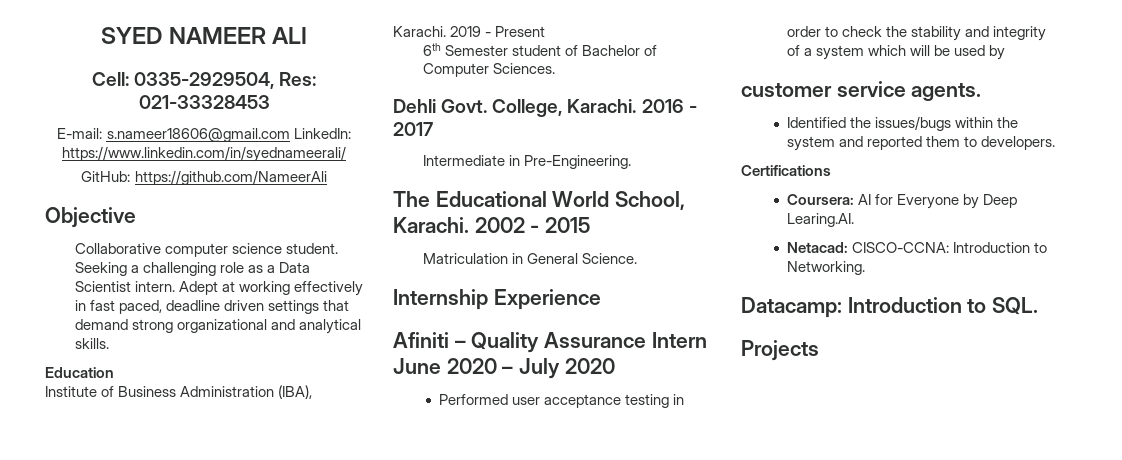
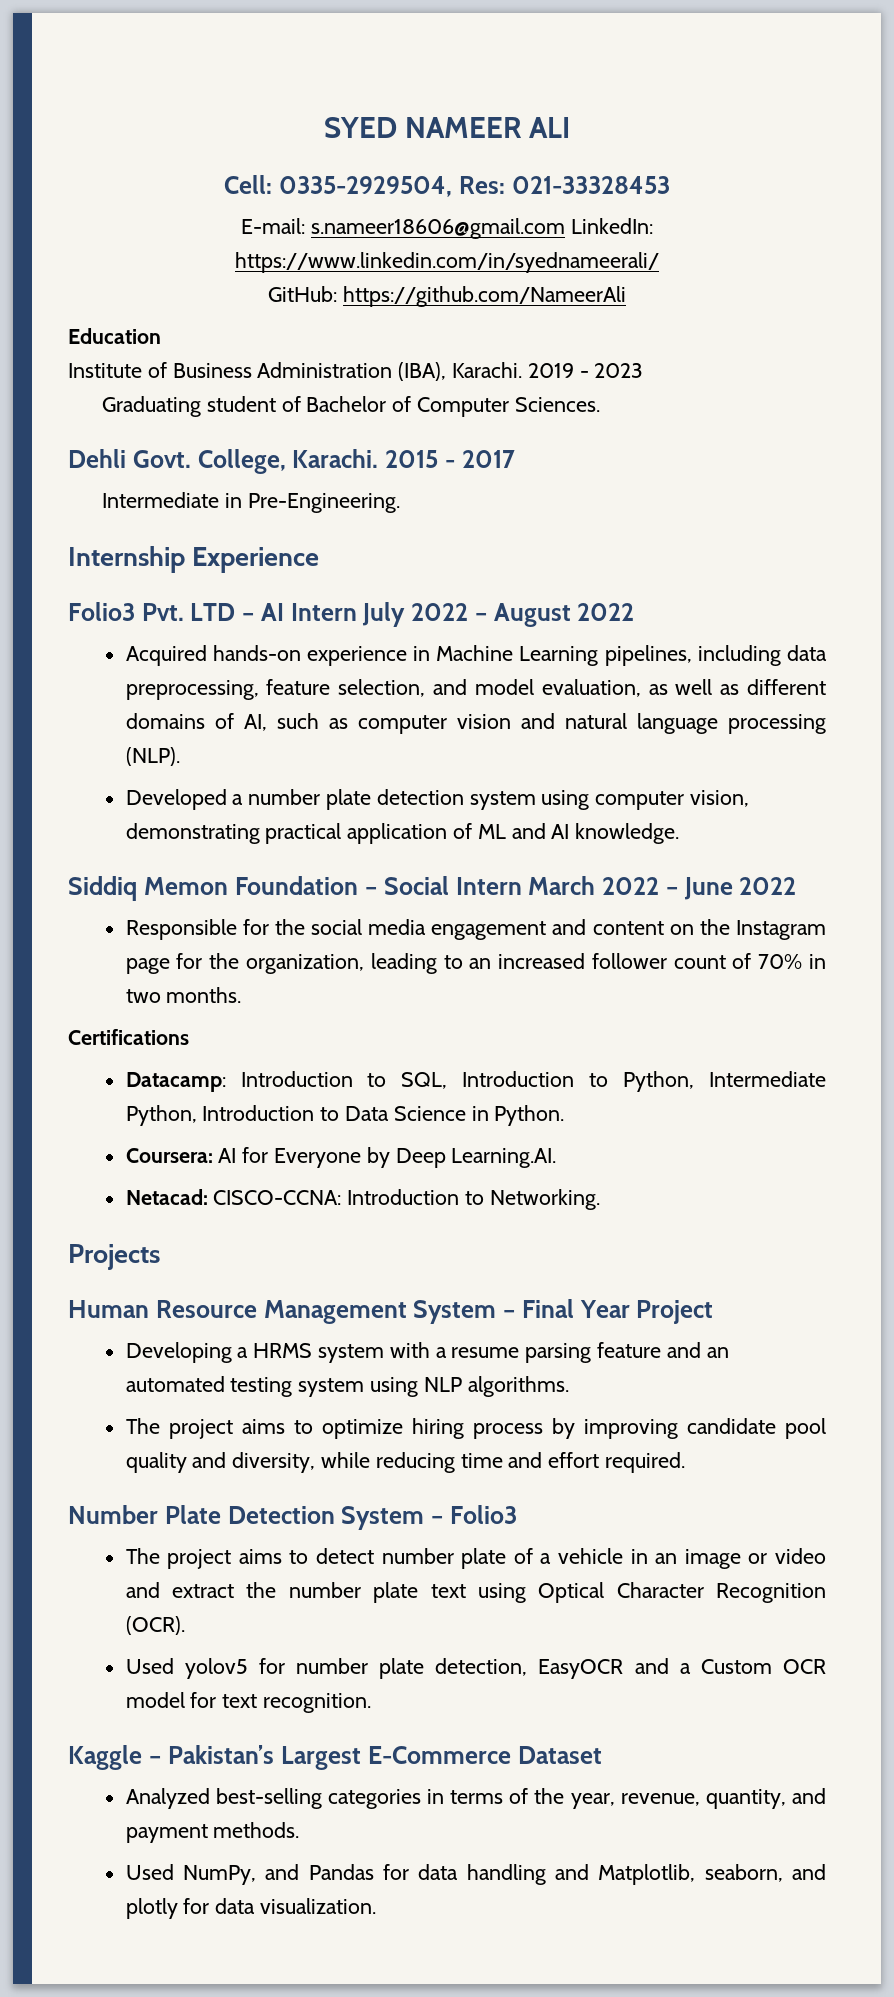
[45,207,136,228] [74,243,338,257] [74,262,310,276] [74,281,363,296] [74,300,349,314] [74,319,361,334] [74,338,109,349] // Objective // Collaborative computer science student. Seeking a challenging role as a Data Scientist intern. Adept at working effectively in fast paced, deadline driven settings that demand strong organizational and analytical skills. -> (626, 296) none
[495,26,546,37] [422,43,508,56] Present // 6th Semester -> [594,363,644,378] [101,396,201,417] 2023 // Graduating
[641,99,684,113] 2016 -> [385,450,438,468] 2015
[393,191,686,210] [393,217,591,233] [422,253,637,264] [393,289,601,310] [393,332,707,353] [393,358,615,379] [439,394,685,408] [787,26,1047,41] [787,45,1006,60] [741,81,982,101] [787,116,1019,131] [787,136,1056,151] [741,165,831,176] The Educational World School, Karachi. 2002 - 2015 // Matriculation in General Science. // Internship Experience // Afiniti – Quality Assurance Intern June 2020 – July 2020 // Performed user acceptance testing in order to check the stability and integrity of a system which will be used by // customer service agents. // Identified the issues/bugs within the system and reported them to developers. // Certifications -> [68,546,320,573] [68,602,635,627] [125,645,827,666] [125,679,826,700] [125,713,826,734] [125,747,180,766] [125,789,750,810] [125,823,680,844] [68,876,797,901] [125,919,826,940] [125,953,826,974] [125,987,242,1003] [68,1029,189,1045] [125,1071,826,1092] [125,1105,565,1126] Internship Experience // Folio3 Pvt. LTD – AI Intern July 2022 – August 2022 // Acquired hands-on experience in Machine Learning pipelines, including data preprocessing, feature selection, and model evaluation, as well as different domains of AI, such as computer vision and natural language processing (NLP). // Developed a number plate detection system using computer vision, demonstrating practical application of ML and AI knowledge. // Siddiq Memon Foundation – Social Intern March 2022 – June 2022 // Responsible for the social media engagement and content on the Instagram page for the organization, leading to an increased follower count of 70% in two months. // Certifications // Datacamp: Introduction to SQL, Introduction to Python, Intermediate Python, Introduction to Data Science in Python.
[787,213,855,227] Learing.AI. -> [451,1148,557,1168] Learning.AI.
[741,297,1039,318] [741,340,819,361] Datacamp: Introduction to SQL. // Projects -> [68,1244,160,1270] [68,1299,714,1324] [125,1342,729,1363] [125,1376,569,1397] [125,1418,826,1439] [125,1452,686,1473] [68,1505,517,1530] [125,1548,827,1569] [125,1582,826,1603] [125,1616,185,1635] [125,1658,826,1679] [125,1692,372,1713] [68,1745,602,1770] [125,1788,826,1809] [125,1822,300,1843] [125,1864,826,1885] [125,1898,377,1919] Projects // Human Resource Management System – Final Year Project // Developing a HRMS system with a resume parsing feature and an automated testing system using NLP algorithms. // The project aims to optimize hiring process by improving candidate pool quality and diversity, while reducing time and effort required. // Number Plate Detection System – Folio3 // The project aims to detect number plate of a vehicle in an image or video and extract the number plate text using Optical Character Recognition (OCR). // Used yolov5 for number plate detection, EasyOCR and a Custom OCR model for text recognition. // Kaggle – Pakistan’s Largest E-Commerce Dataset // Analyzed best-selling categories in terms of the year, revenue, quantity, and payment methods. // Used NumPy, and Pandas for data handling and Matplotlib, seaborn, and plotly for data visualization.

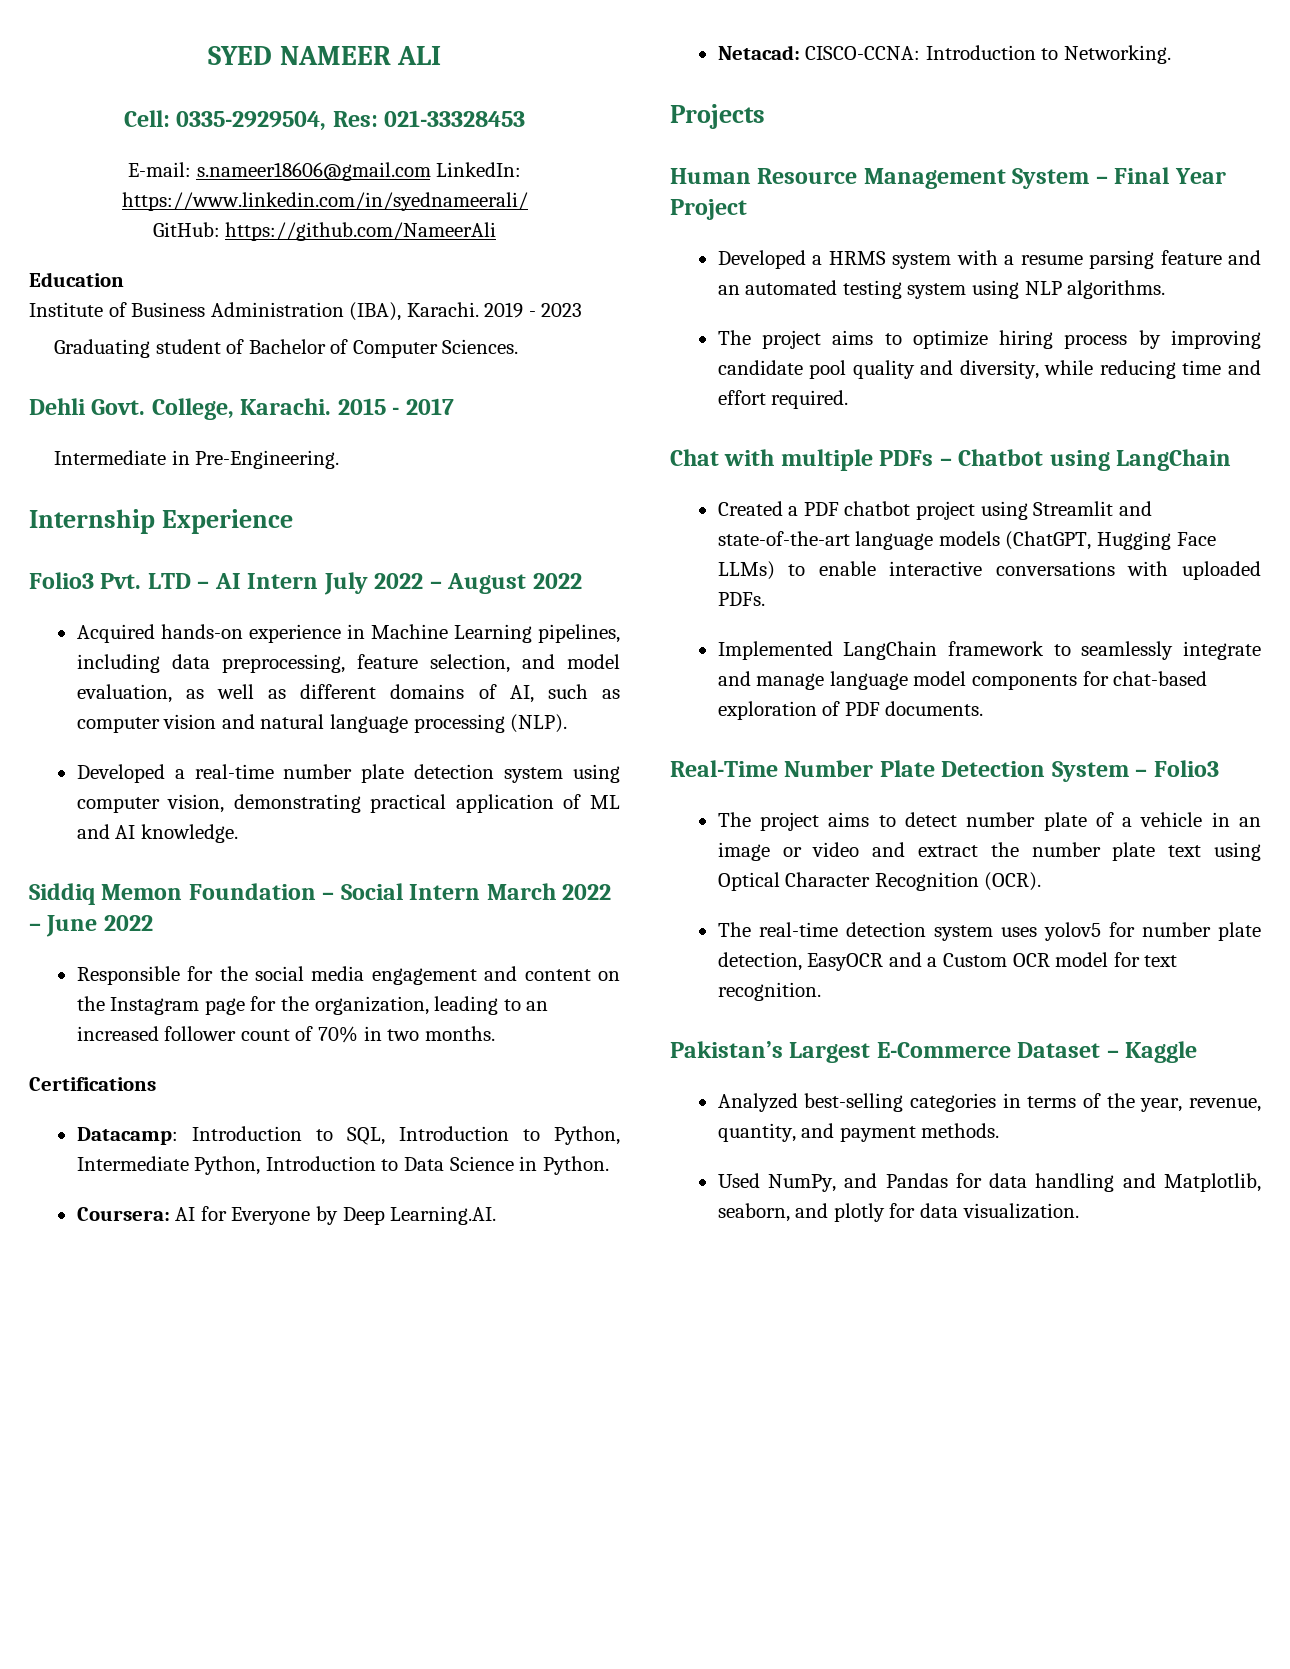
(244, 799) none -> [194,764,274,779] real-time
[125,1342,232,1363] Developing -> [717,250,806,269] Developed
(686, 1462) none -> [670,449,1232,471] [717,501,1152,520] [717,531,1216,550] [717,561,1261,580] [717,592,765,606] [717,641,1261,660] [717,671,1208,690] [717,701,984,720] [670,760,778,777] Chat with multiple PDFs – Chatbot using LangChain // Created a PDF chatbot project using Streamlit and state-of-the-art language models (ChatGPT, Hugging Face LLMs) to enable interactive conversations with uploaded PDFs. // Implemented LangChain framework to seamlessly integrate and manage language model components for chat-based exploration of PDF documents. // Real-Time
[125,1658,174,1674] Used -> [717,922,1037,941] The real-time detection system uses
[68,1745,161,1770] Kaggle – -> (821, 991) none
(602, 1755) none -> [1106,1041,1198,1063] – Kaggle

